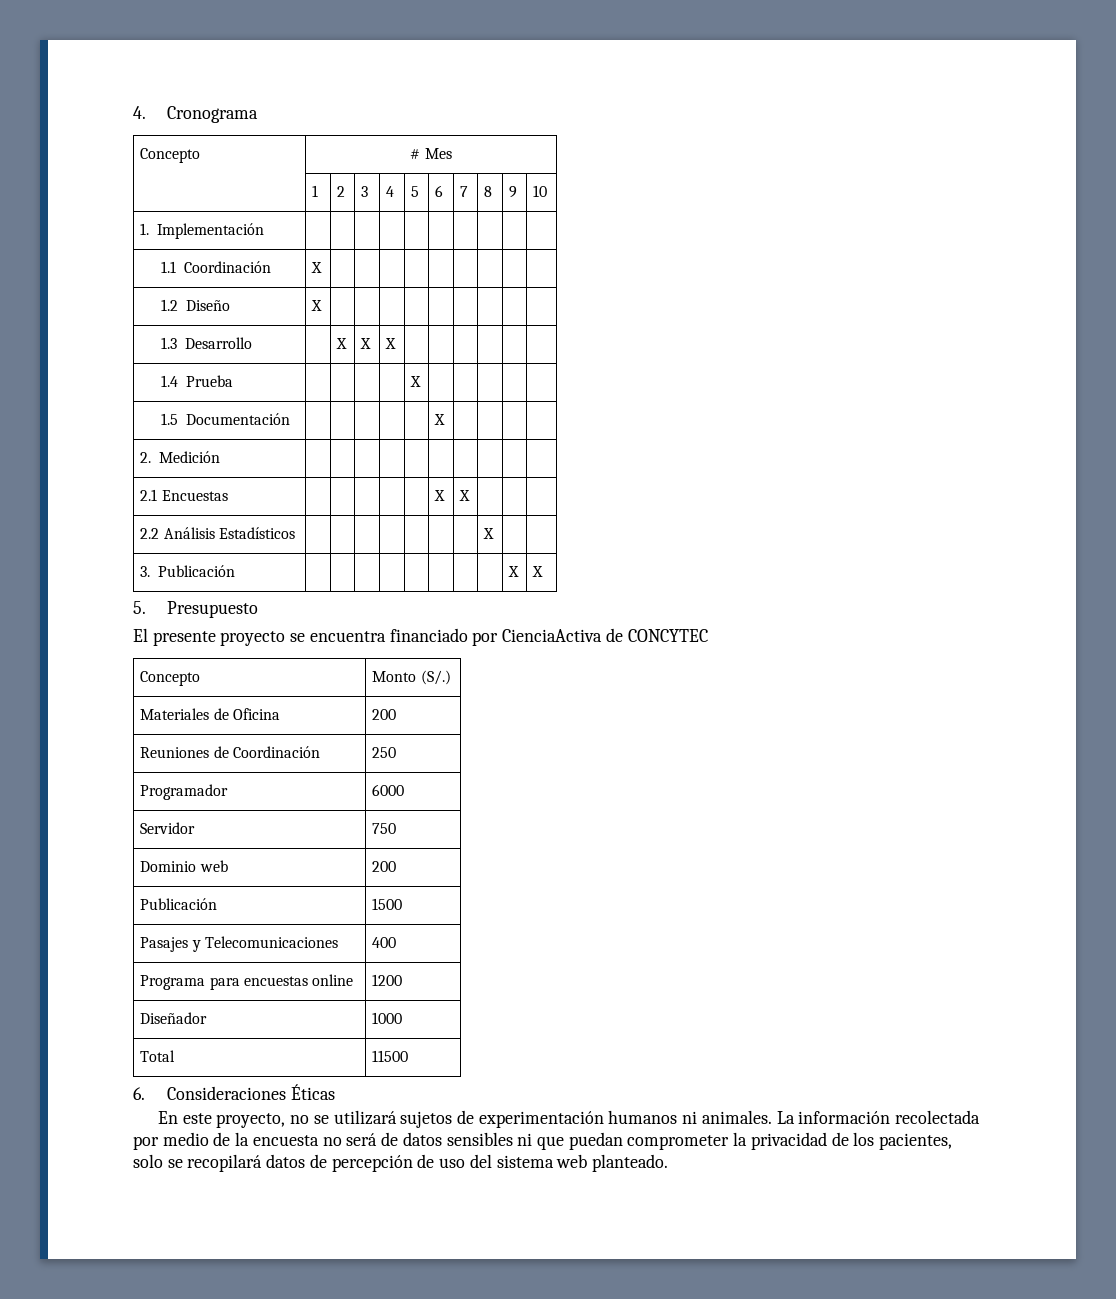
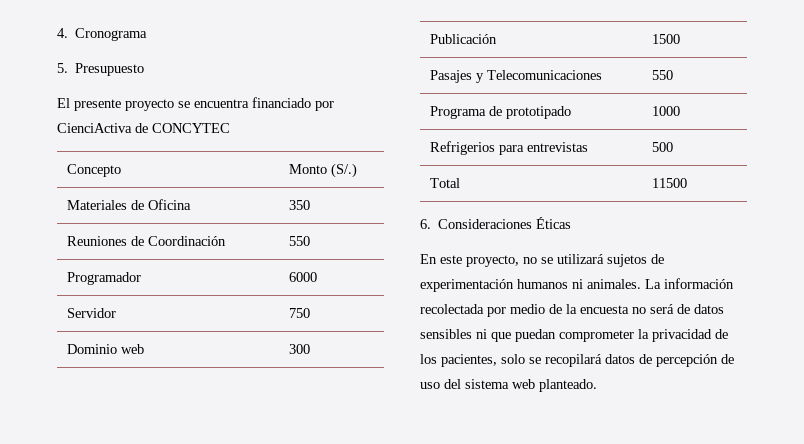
[140,148,201,163] [410,148,452,159] [312,185,319,197] [337,186,346,197] [361,186,369,197] [386,186,395,197] [411,186,420,197] [435,185,444,197] [460,186,469,197] [484,186,493,197] [509,186,518,198] [533,185,548,197] [140,223,265,239] [160,261,271,273] [311,262,323,273] [160,299,230,311] [311,300,323,311] [160,337,252,349] [336,338,348,349] [360,338,372,349] [385,338,397,349] [160,375,233,387] [410,376,422,387] [160,413,290,425] [434,414,446,425] [140,451,221,463] [140,489,228,501] [434,490,446,501] [459,490,471,501] [140,527,295,539] [483,528,495,539] [140,565,236,577] [508,566,520,577] [532,566,544,577] // Concepto | # Mes // | 1 | 2 | 3 | 4 | 5 | 6 | 7 | 8 | 9 | 10 // 1. Implementación | | | | | | | | | | // 1.1 Coordinación | X | | | | | | | | | // 1.2 Diseño | X | | | | | | | | | // 1.3 Desarrollo | | X | X | X | | | | | | // 1.4 Prueba | | | | | X | | | | | // 1.5 Documentación | | | | | | X | | | | // 2. Medición | | | | | | | | | | // 2.1 Encuestas | | | | | | X | X | | | // 2.2 Análisis Estadísticos | | | | | | | | X | | // 3. Publicación | | | | | | | | | X | X -> (148, 34) none
[502,629,603,642] CienciaActiva -> [57,123,132,133] CienciActiva
[372,709,397,720] 200 -> [289,200,311,210] 350
[372,747,397,758] 250 -> [289,236,311,246] 550
[372,861,397,872] 200 -> [289,344,311,354] 300
[372,937,397,948] 400 -> [652,70,674,80] 550
[209,974,354,990] [372,974,403,986] [140,1012,208,1024] [372,1012,403,1024] para encuestas online | 1200 // Diseñador | 1000 -> [489,106,572,119] [652,106,681,116] [430,141,589,155] [652,142,674,152] de prototipado | 1000 // Refrigerios para entrevistas | 500

